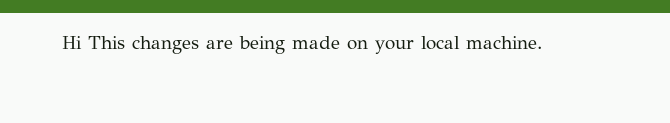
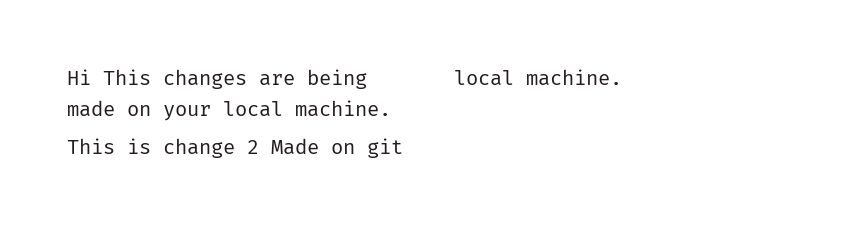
(542, 42) none -> [67,138,403,158] [454,69,622,86] // This is change 2 Made on git local machine.

